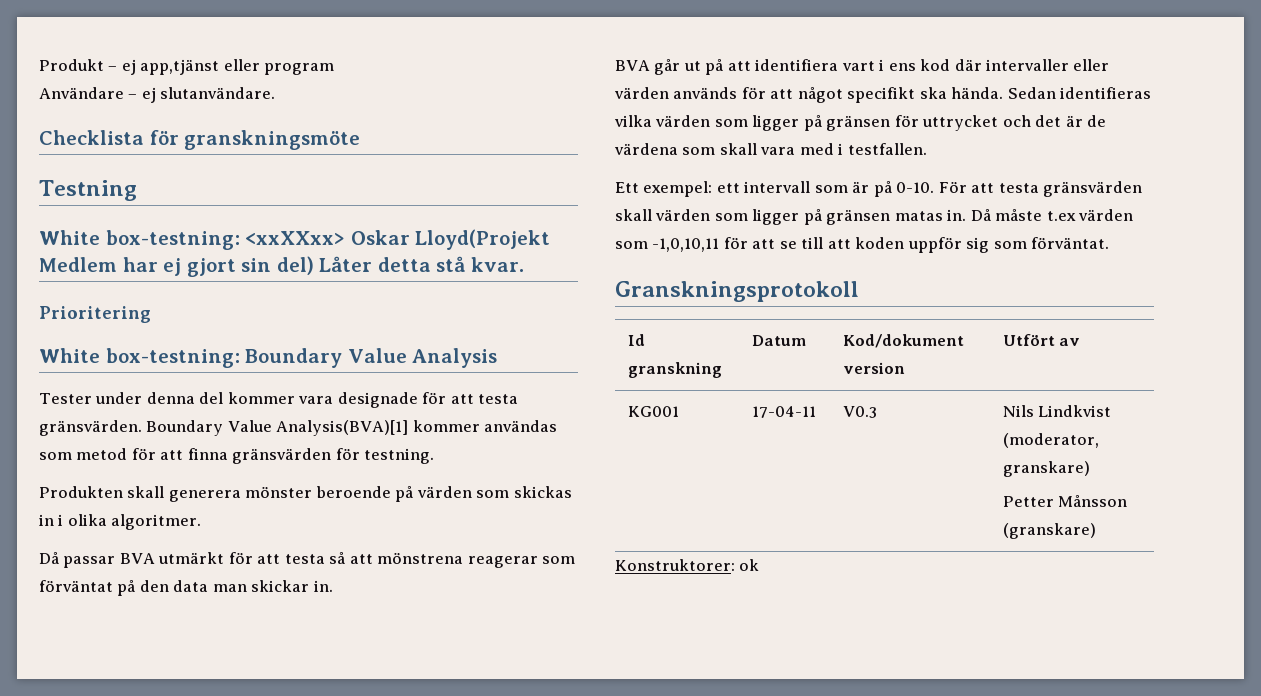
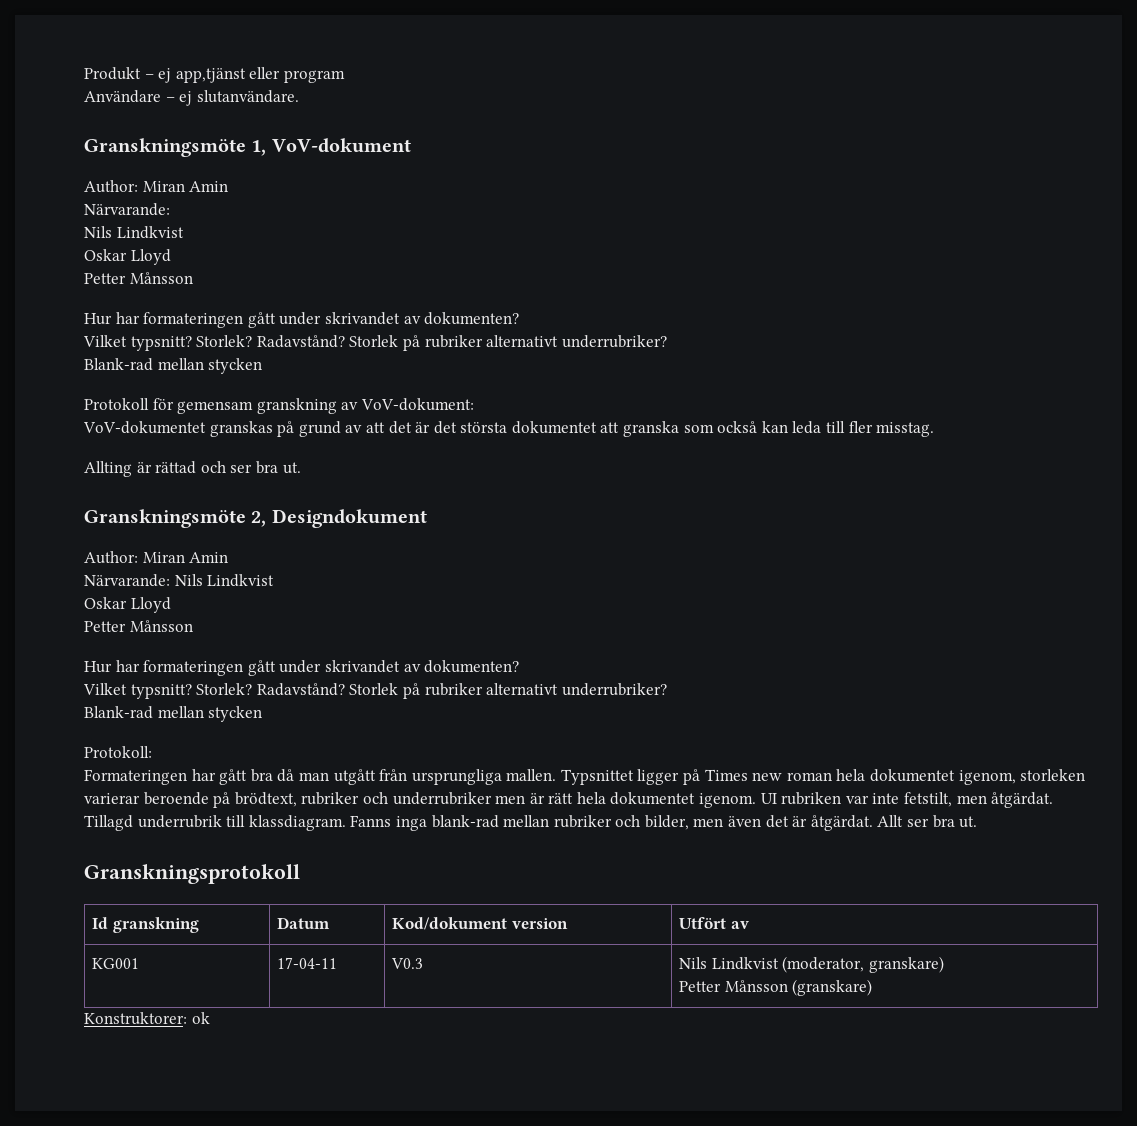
[39,130,361,150] [39,180,137,201] [39,229,551,250] [39,256,524,277] [39,306,151,323] [39,348,498,368] [39,392,519,408] [39,420,558,436] [39,448,435,464] [39,486,572,502] [39,514,202,530] [39,552,575,568] [39,580,333,596] [615,59,1110,75] [614,87,1152,103] [614,115,1107,131] [614,143,927,155] [615,181,1143,197] [615,209,1134,225] [615,237,1110,253] Checklista för granskningsmöte // Testning // White box-testning: <xxXXxx> Oskar Lloyd(Projekt Medlem har ej gjort sin del) Låter detta stå kvar. // Prioritering // White box-testning: Boundary Value Analysis // Tester under denna del kommer vara designade för att testa gränsvärden. Boundary Value Analysis(BVA)[1] kommer användas som metod för att finna gränsvärden för testning. // Produkten skall generera mönster beroende på värden som skickas in i olika algoritmer. // Då passar BVA utmärkt för att testa så att mönstrena reagerar som förväntat på den data man skickar in. // BVA går ut på att identifiera vart i ens kod där intervaller eller värden används för att något specifikt ska hända. Sedan identifieras vilka värden som ligger på gränsen för uttrycket och det är de värdena som skall vara med i testfallen. // Ett exempel: ett intervall som är på 0-10. För att testa gränsvärden skall värden som ligger på gränsen matas in. Då måste t.ex värden som -1,0,10,11 för att se till att koden uppför sig som förväntat. -> [84,138,411,157] [84,180,229,193] [84,203,170,216] [84,226,184,239] [84,249,171,265] [84,272,193,284] [84,312,520,328] [83,335,667,351] [84,358,263,374] [84,398,474,414] [83,421,935,437] [84,461,301,477] [84,509,427,528] [84,551,229,564] [84,574,275,587] [84,597,171,613] [84,620,193,632] [84,660,520,676] [83,683,667,699] [84,706,263,722] [84,746,152,758] [84,769,1086,785] [84,792,1054,808] [84,815,978,831] Granskningsmöte 1, VoV-dokument // Author: Miran Amin // Närvarande: // Nils Lindkvist // Oskar Lloyd // Petter Månsson // Hur har formateringen gått under skrivandet av dokumenten? // Vilket typsnitt? Storlek? Radavstånd? Storlek på rubriker alternativt underrubriker? // Blank-rad mellan stycken // Protokoll för gemensam granskning av VoV-dokument: // VoV-dokumentet granskas på grund av att det är det största dokumentet att granska som också kan leda till fler misstag. // Allting är rättad och ser bra ut. // Granskningsmöte 2, Designdokument // Author: Miran Amin // Närvarande: Nils Lindkvist // Oskar Lloyd // Petter Månsson // Hur har formateringen gått under skrivandet av dokumenten? // Vilket typsnitt? Storlek? Radavstånd? Storlek på rubriker alternativt underrubriker? // Blank-rad mellan stycken // Protokoll: // Formateringen har gått bra då man utgått från ursprungliga mallen. Typsnittet ligger på Times new roman hela dokumentet igenom, storleken varierar beroende på brödtext, rubriker och underrubriker men är rätt hela dokumentet igenom. UI rubriken var inte fetstilt, men åtgärdat. Tillagd underrubrik till klassdiagram. Fanns inga blank-rad mellan rubriker och bilder, men även det är åtgärdat. Allt ser bra ut.

